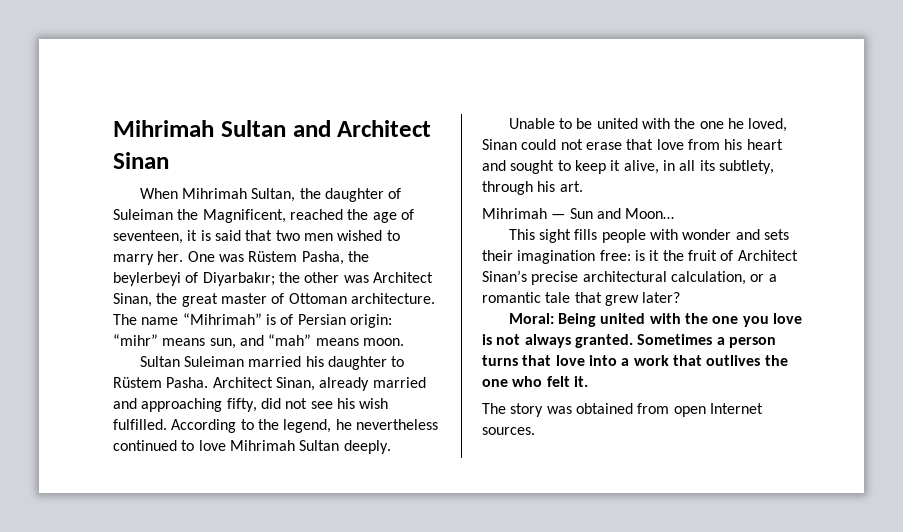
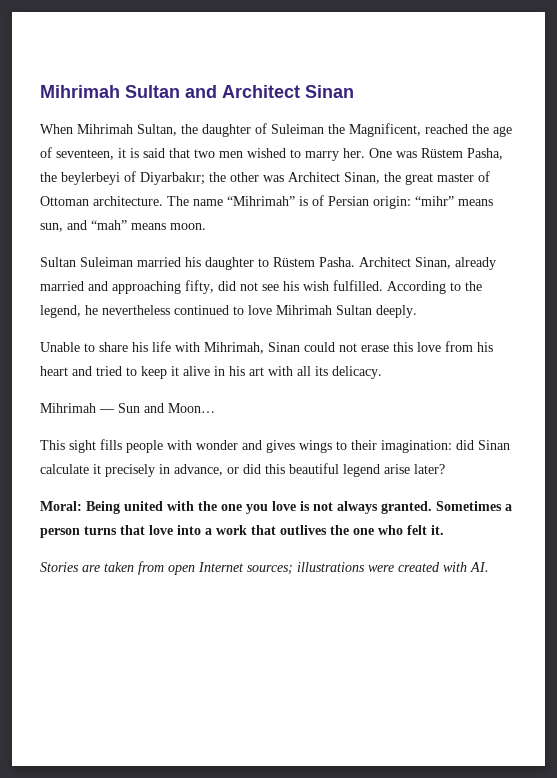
[576,118,788,132] be united with the one he loved, -> [99,341,264,354] share his life with Mihrimah,
[626,139,654,150] that -> [393,342,413,352] this
[510,160,555,174] sought -> [96,366,122,376] tried
[623,160,774,174] [482,181,583,195] alive, in all its subtlety, through his art. -> [183,366,382,379] alive in his art with all its delicacy.
[763,229,789,240] [482,250,798,264] [482,270,777,285] [482,292,639,306] sets their imagination free: is it the fruit of Architect Sinan’s precise architectural calculation, or a romantic tale that grew -> [266,440,510,453] [40,463,410,477] gives wings to their imagination: did Sinan calculate it precisely in advance, or did this beautiful legend arise
[482,403,763,417] [482,427,535,435] The story was obtained from open Internet sources. -> [40,561,489,575] Stories are taken from open Internet sources; illustrations were created with AI.

